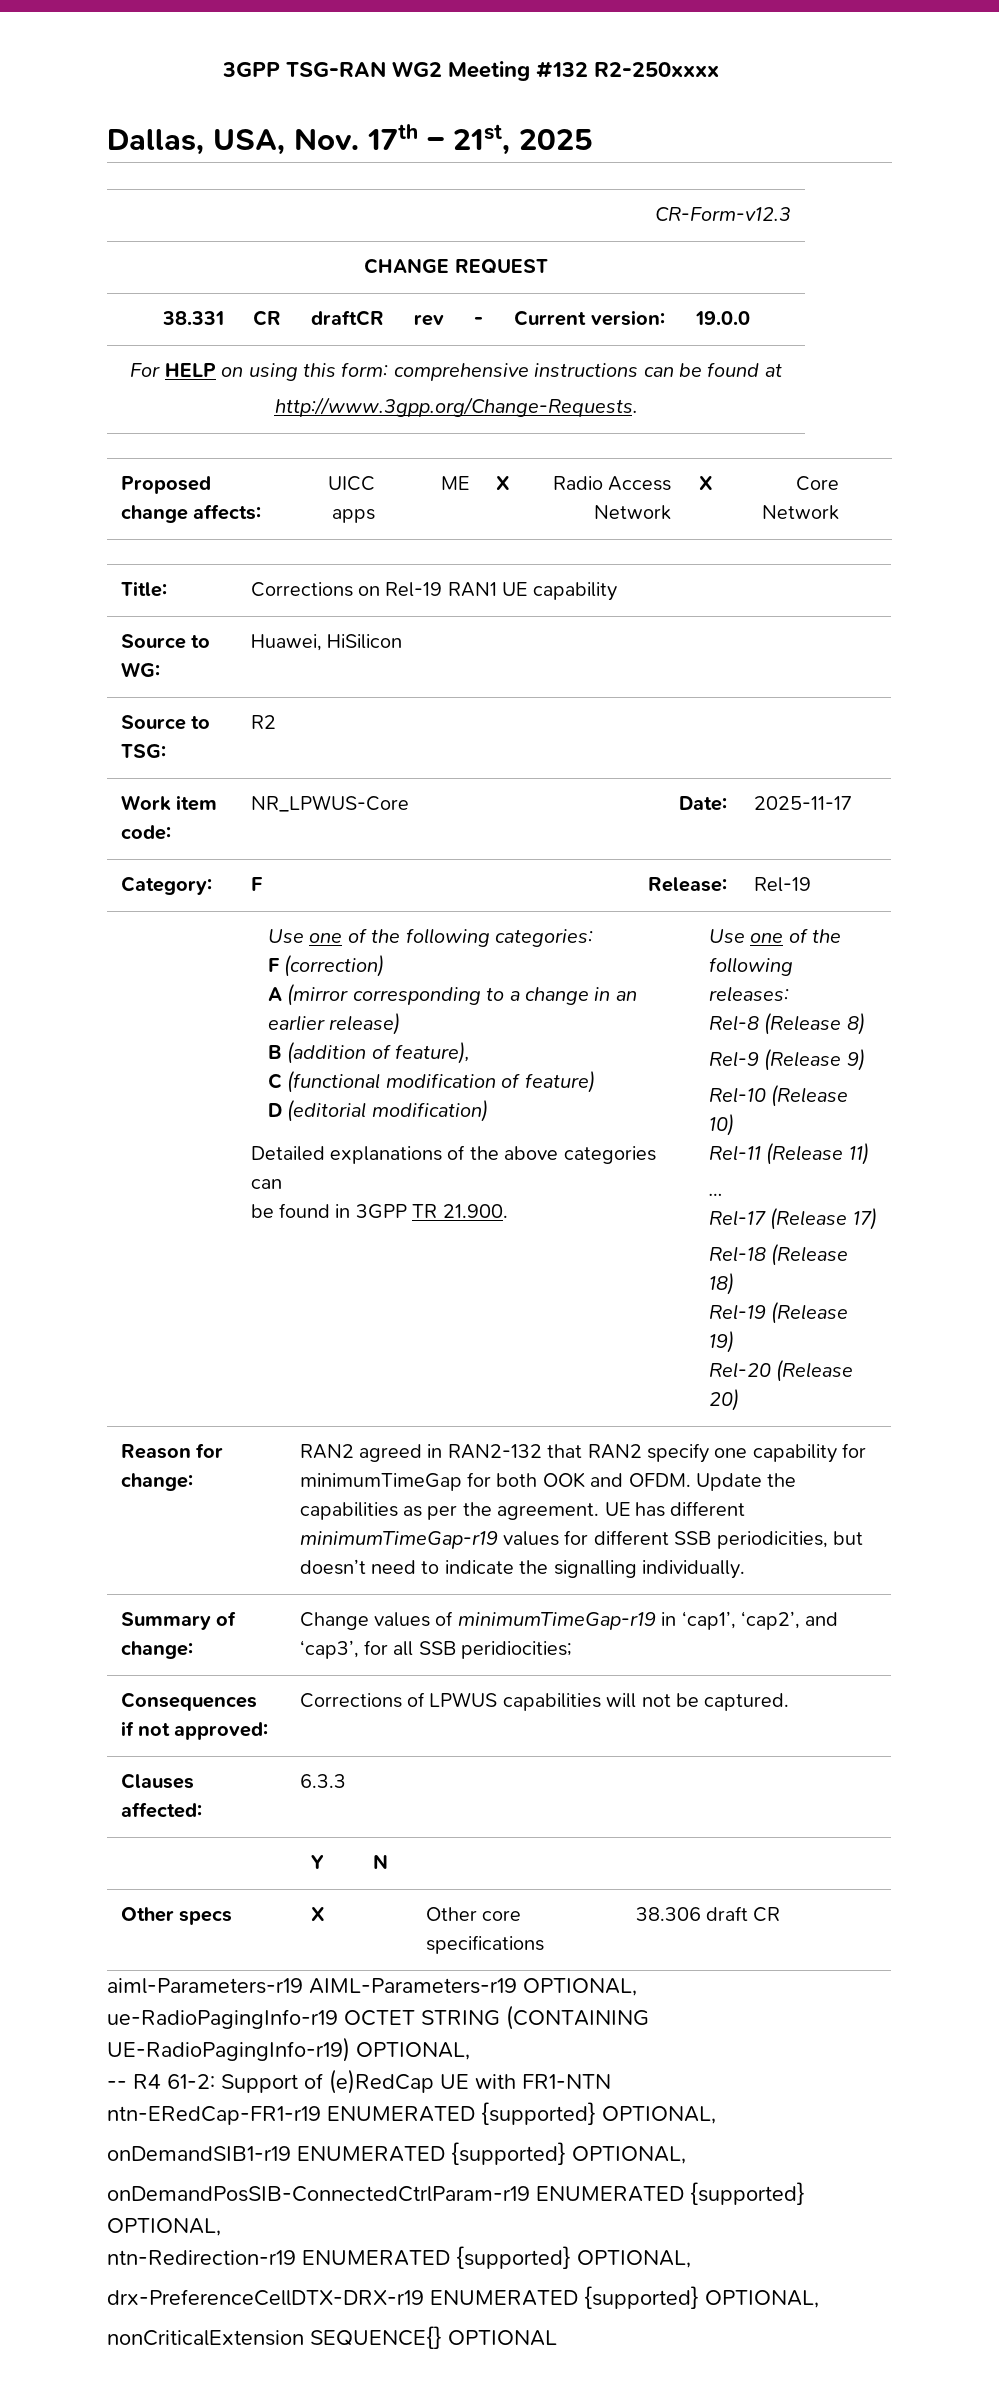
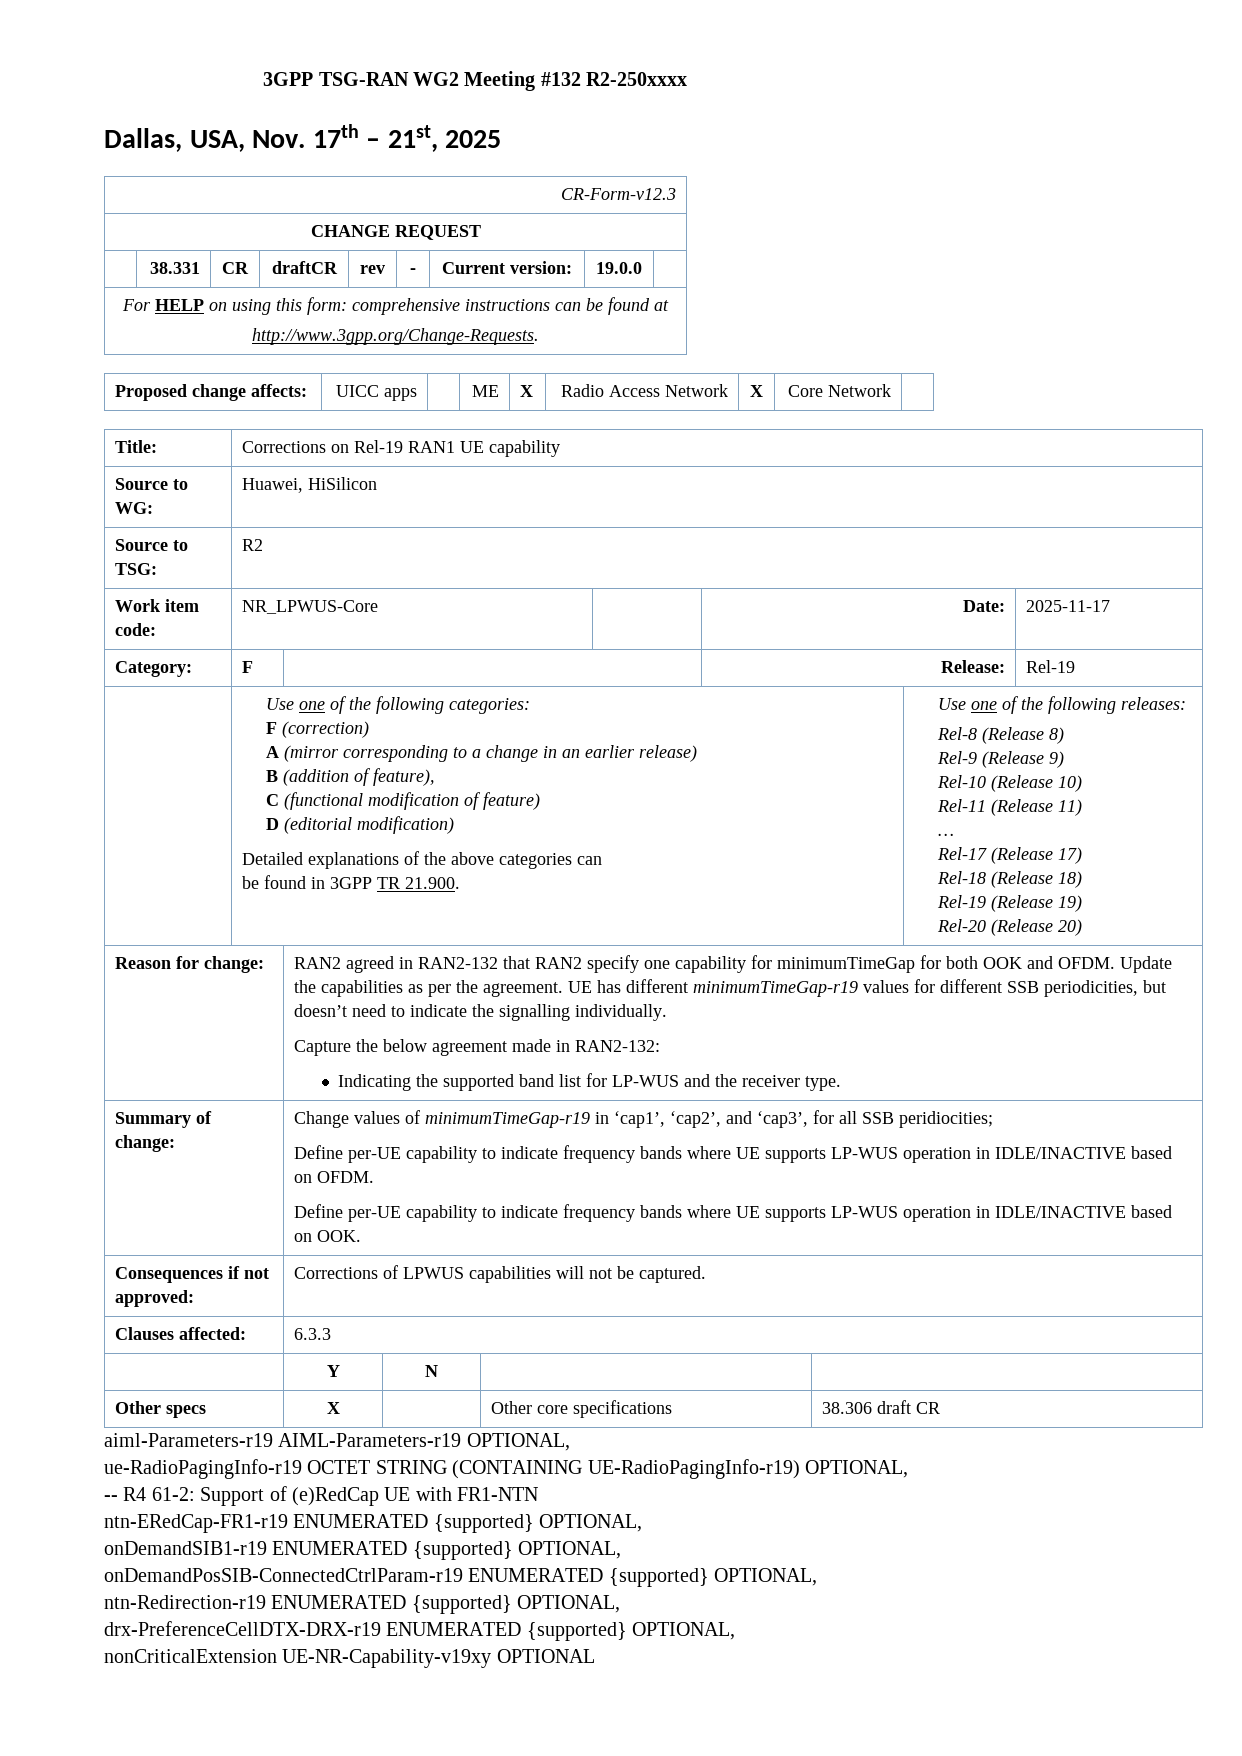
(745, 1569) none -> [294,1039,661,1056] [337,1073,841,1091] // Capture the below agreement made in RAN2-132: // Indicating the supported band list for LP-WUS and the receiver type.
(573, 1650) none -> [294,1145,1173,1163] [294,1171,375,1183] [294,1204,1173,1222] [294,1230,362,1242] // Define per-UE capability to indicate frequency bands where UE supports LP-WUS operation in IDLE/INACTIVE based on OFDM. // Define per-UE capability to indicate frequency bands where UE supports LP-WUS operation in IDLE/INACTIVE based on OOK.
[310,2326,442,2349] SEQUENCE{} -> [282,1649,492,1668] UE-NR-Capability-v19xy

